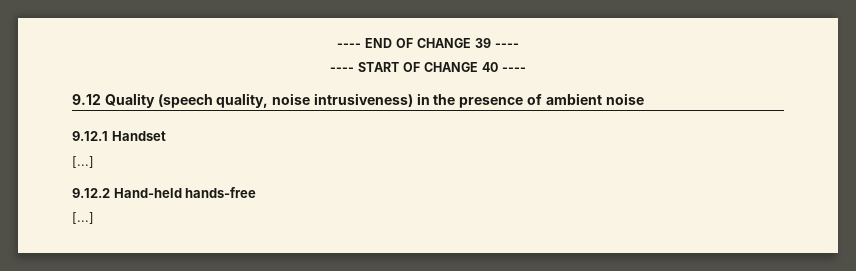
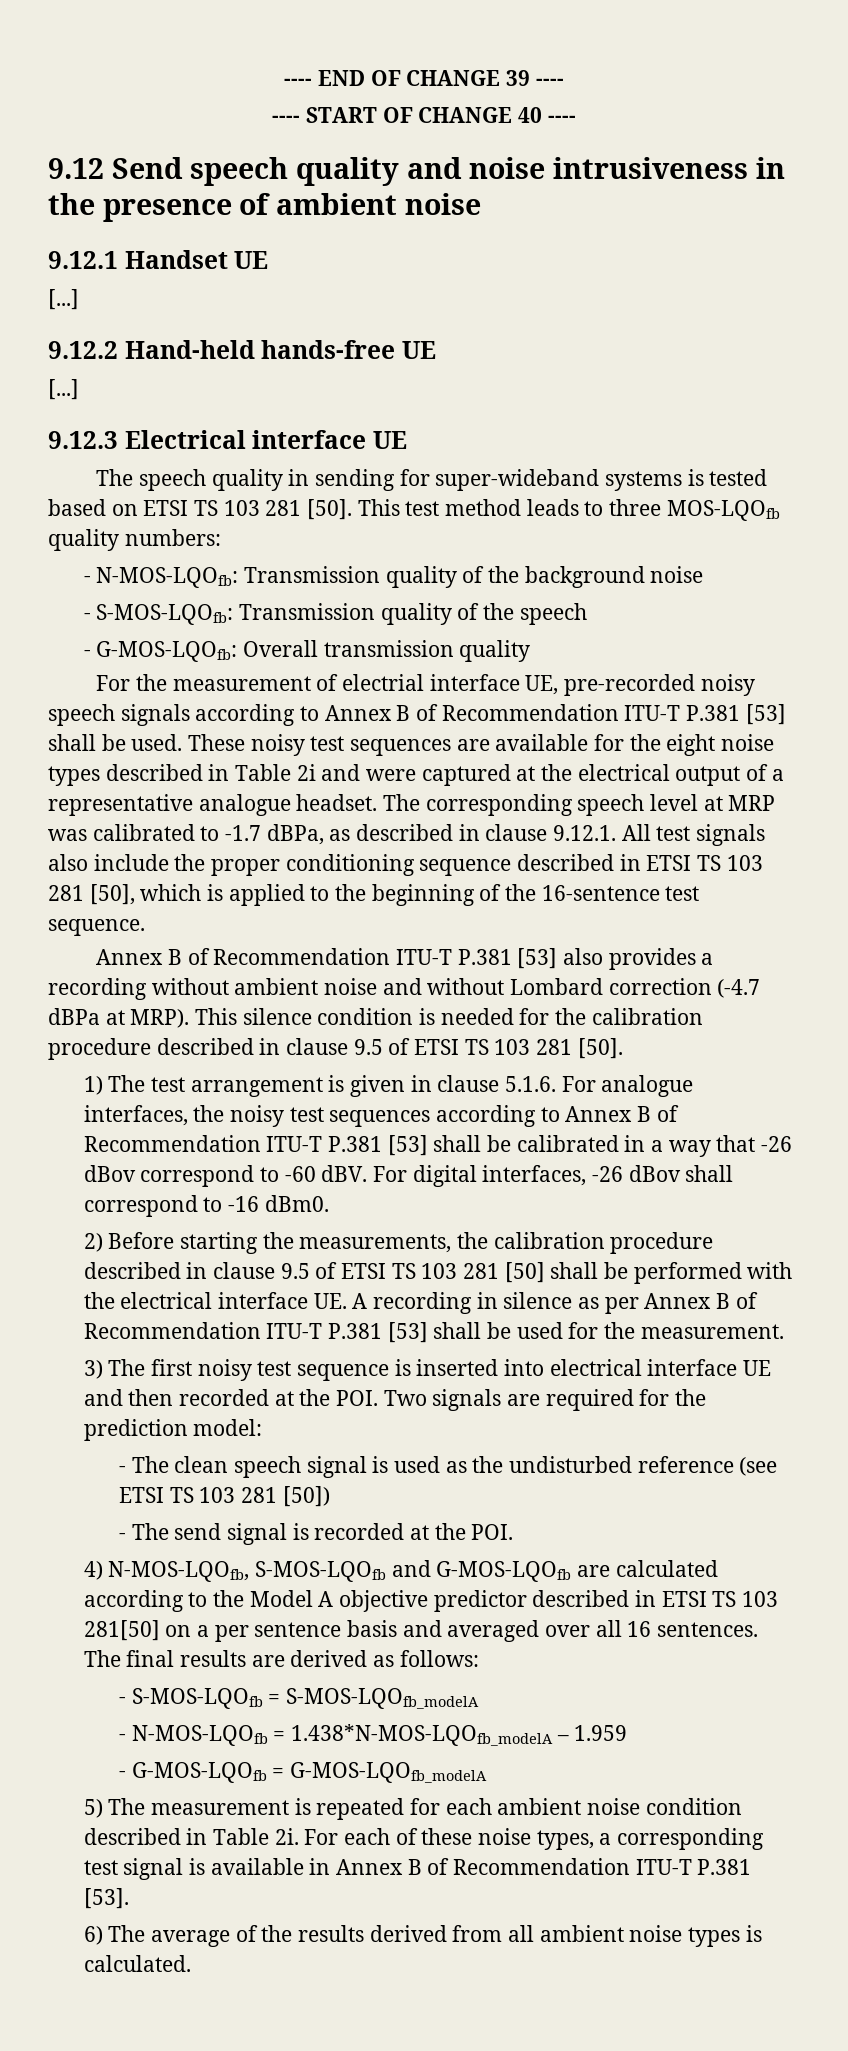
[104,93,413,108] Quality (speech quality, noise intrusiveness) -> [111,157,749,186] Send speech quality and noise intrusiveness
(166, 136) none -> [234,251,269,269] UE
[72,212,94,224] // [...] -> [401,341,436,359] [48,379,79,400] [48,430,407,449] [96,469,768,491] [48,499,780,521] [48,529,221,551] [83,566,704,588] [83,603,587,625] [83,640,531,662] [96,674,755,696] [48,704,786,726] [48,734,775,756] [48,764,784,786] [48,794,776,816] [48,824,766,846] [48,854,763,876] [48,884,700,906] [48,919,145,936] [96,948,714,970] [48,978,761,1000] [48,1008,703,1028] [48,1038,623,1060] [83,1075,694,1097] [83,1105,679,1127] [83,1135,792,1157] [83,1165,734,1187] [83,1195,329,1217] [83,1232,714,1254] [83,1262,793,1284] [83,1292,758,1314] [83,1322,784,1343] [83,1359,771,1381] [83,1389,706,1411] [83,1419,263,1441] [119,1456,778,1478] [119,1486,330,1507] [119,1523,514,1545] [83,1560,718,1582] [83,1590,778,1612] [83,1620,758,1642] [83,1650,479,1667] [119,1688,480,1709] [119,1724,628,1746] [119,1762,488,1783] [83,1798,742,1820] [83,1828,764,1850] [83,1858,752,1880] [83,1888,129,1909] [83,1925,762,1947] [83,1955,191,1972] UE // [...] // 9.12.3 Electrical interface UE // The speech quality in sending for super-wideband systems is tested based on ETSI TS 103 281 [50]. This test method leads to three MOS-LQOfb quality numbers: // - N-MOS-LQOfb: Transmission quality of the background noise // - S-MOS-LQOfb: Transmission quality of the speech // - G-MOS-LQOfb: Overall transmission quality // For the measurement of electrial interface UE, pre-recorded noisy speech signals according to Annex B of Recommendation ITU-T P.381 [53] shall be used. These noisy test sequences are available for the eight noise types described in Table 2i and were captured at the electrical output of a representative analogue headset. The corresponding speech level at MRP was calibrated to -1.7 dBPa, as described in clause 9.12.1. All test signals also include the proper conditioning sequence described in ETSI TS 103 281 [50], which is applied to the beginning of the 16-sentence test sequence. // Annex B of Recommendation ITU-T P.381 [53] also provides a recording without ambient noise and without Lombard correction (-4.7 dBPa at MRP). This silence condition is needed for the calibration procedure described in clause 9.5 of ETSI TS 103 281 [50]. // 1) The test arrangement is given in clause 5.1.6. For analogue interfaces, the noisy test sequences according to Annex B of Recommendation ITU-T P.381 [53] shall be calibrated in a way that -26 dBov correspond to -60 dBV. For digital interfaces, -26 dBov shall correspond to -16 dBm0. // 2) Before starting the measurements, the calibration procedure described in clause 9.5 of ETSI TS 103 281 [50] shall be performed with the electrical interface UE. A recording in silence as per Annex B of Recommendation ITU-T P.381 [53] shall be used for the measurement. // 3) The first noisy test sequence is inserted into electrical interface UE and then recorded at the POI. Two signals are required for the prediction model: // - The clean speech signal is used as the undisturbed reference (see ETSI TS 103 281 [50]) // - The send signal is recorded at the POI. // 4) N-MOS-LQOfb, S-MOS-LQOfb and G-MOS-LQOfb are calculated according to the Model A objective predictor described in ETSI TS 103 281[50] on a per sentence basis and averaged over all 16 sentences. The final results are derived as follows: // - S-MOS-LQOfb = S-MOS-LQOfb_modelA // - N-MOS-LQOfb = 1.438*N-MOS-LQOfb_modelA – 1.959 // - G-MOS-LQOfb = G-MOS-LQOfb_modelA // 5) The measurement is repeated for each ambient noise condition described in Table 2i. For each of these noise types, a corresponding test signal is available in Annex B of Recommendation ITU-T P.381 [53]. // 6) The average of the results derived from all ambient noise types is calculated.

